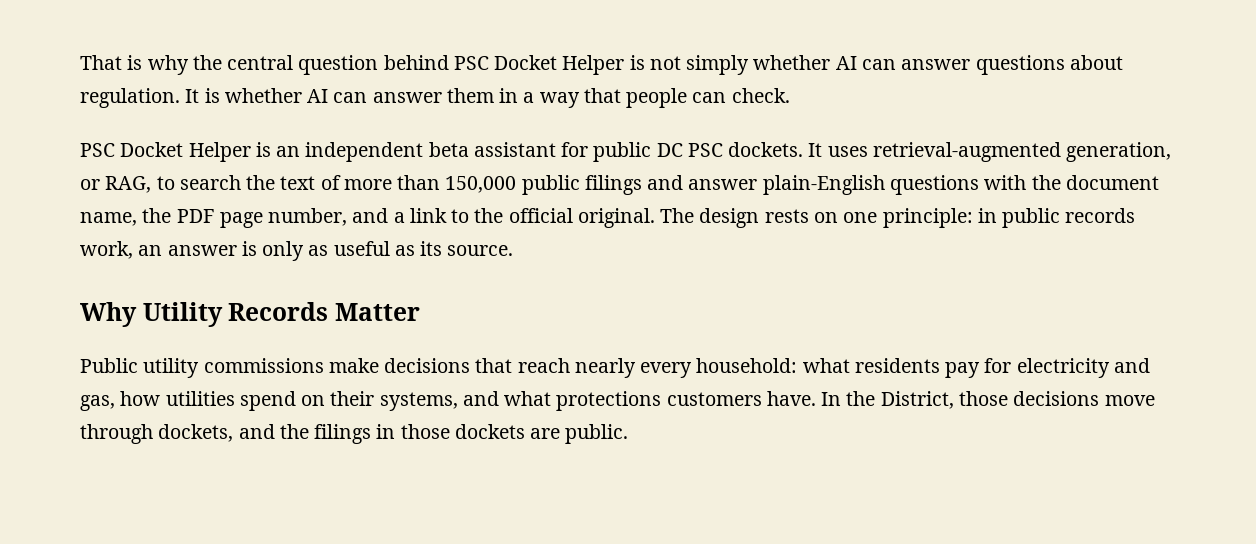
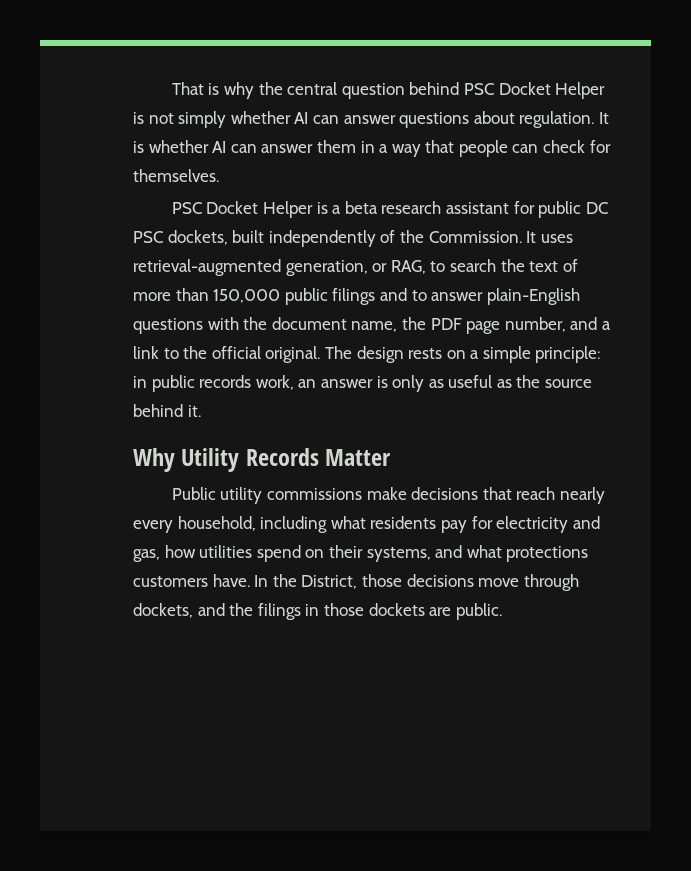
[731,88,790,103] [80,142,469,162] check. // PSC Docket Helper is an independent beta -> [543,140,611,153] [133,169,219,182] [171,201,442,218] check for themselves. // PSC Docket Helper is a beta research
[728,142,804,157] dockets. -> [167,230,522,247] dockets, built independently of the Commission.
(684, 182) none -> [411,290,427,301] to
[843,212,878,223] one -> [470,346,531,363] a simple
[420,241,514,256] its source. -> [516,375,593,388] [133,404,201,417] the source behind it.
[696,358,798,373] household: -> [177,516,328,533] household, including

